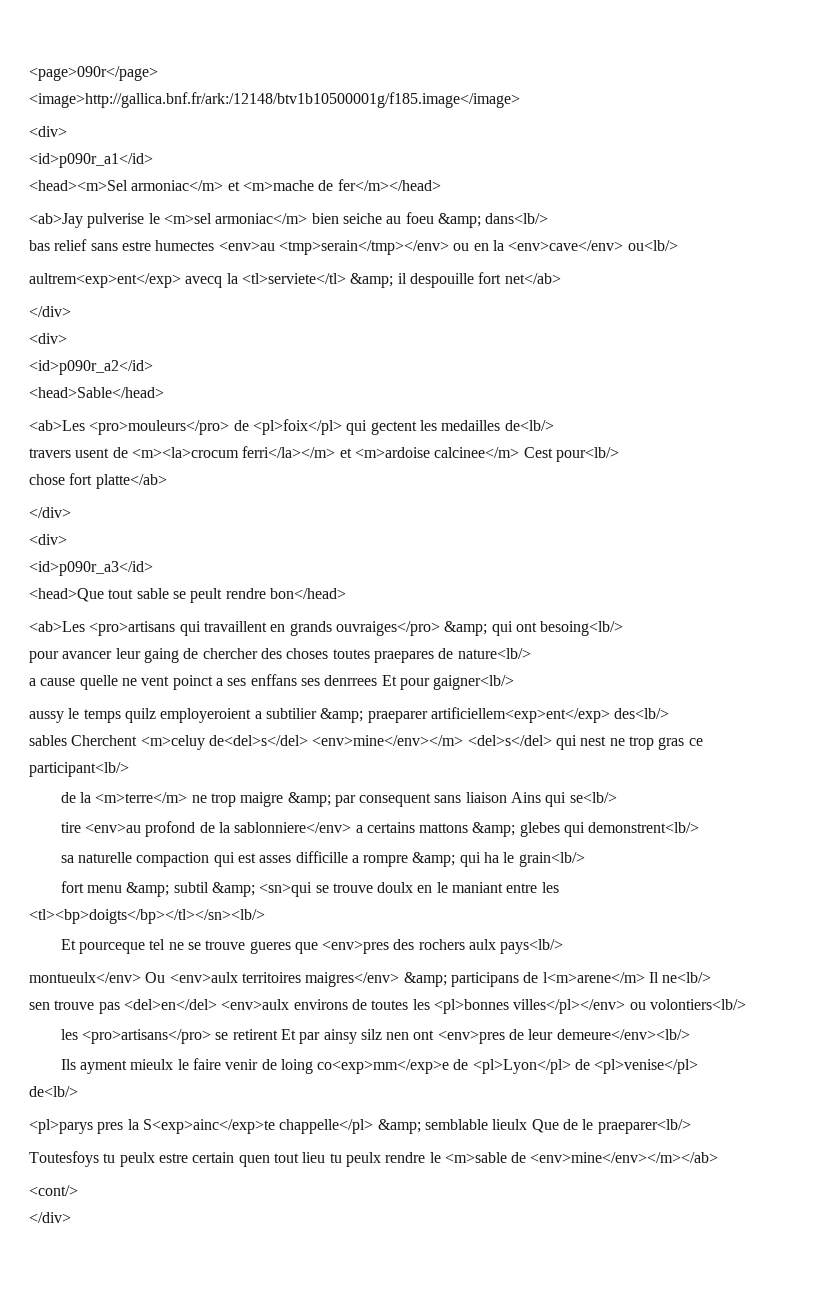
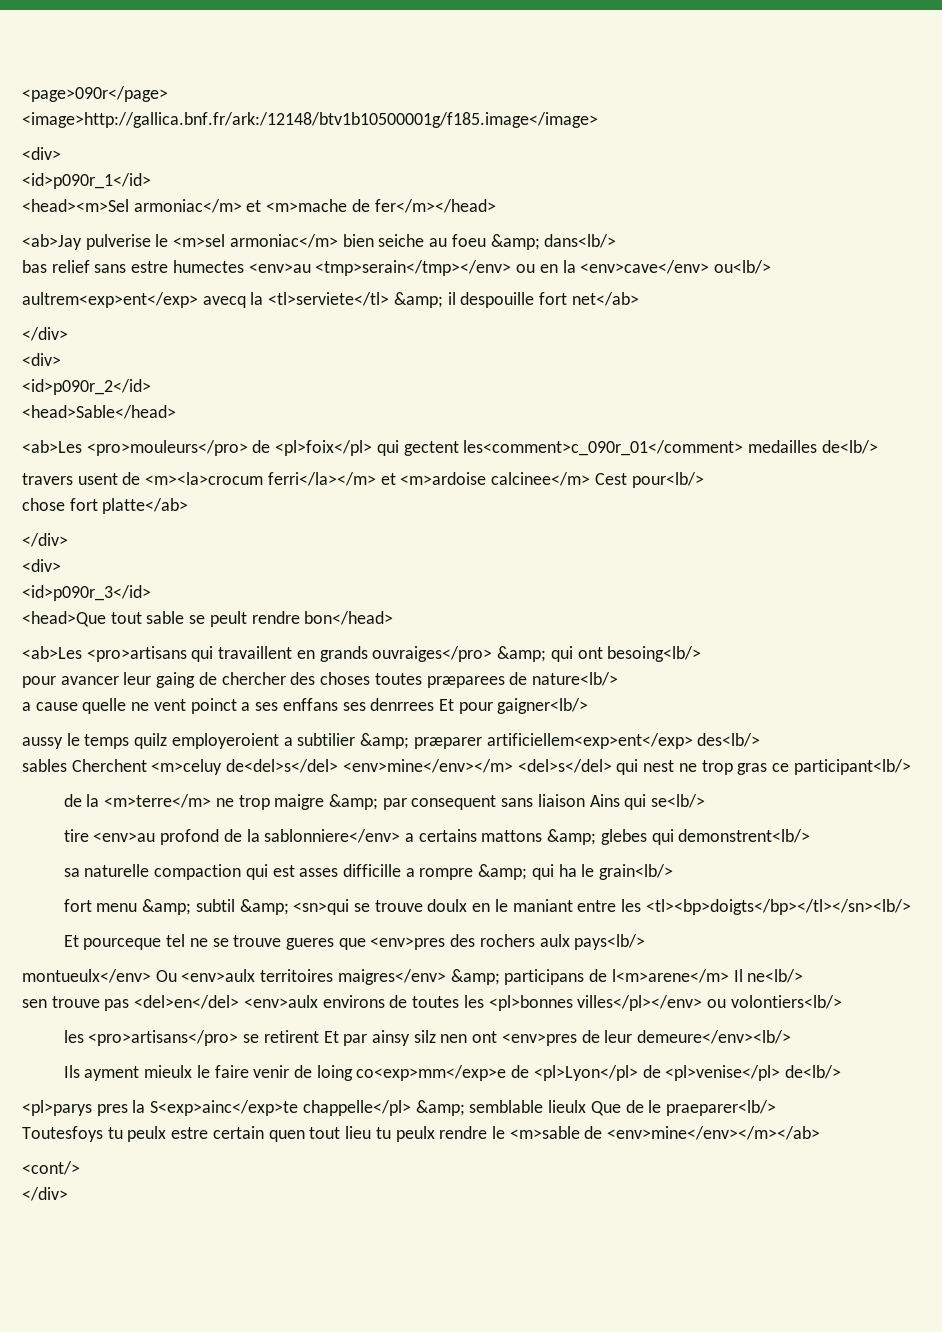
[29,153,153,168] <id>p090r_a1</id> -> [22,173,151,189] <id>p090r_1</id>
[29,360,153,375] <id>p090r_a2</id> -> [22,379,151,395] <id>p090r_2</id>
[419,420,437,431] les -> [463,440,744,456] les<comment>c_090r_01</comment>
[29,561,153,576] <id>p090r_a3</id> -> [22,585,151,601] <id>p090r_3</id>
[373,651,434,663] praepares -> [426,676,505,688] præparees
[367,711,428,723] praeparer -> [413,737,482,749] præparer

